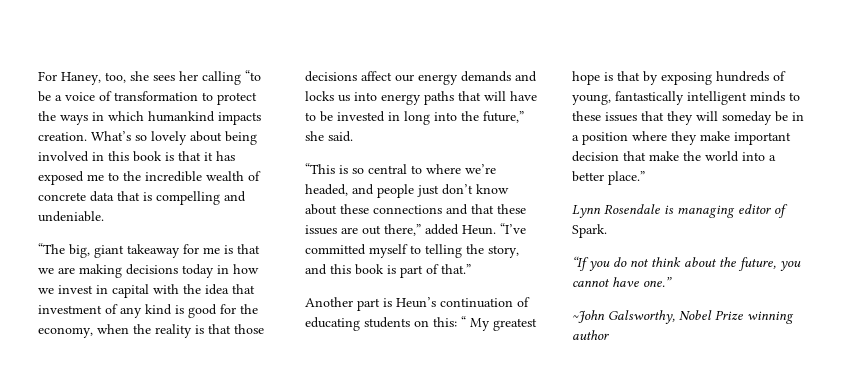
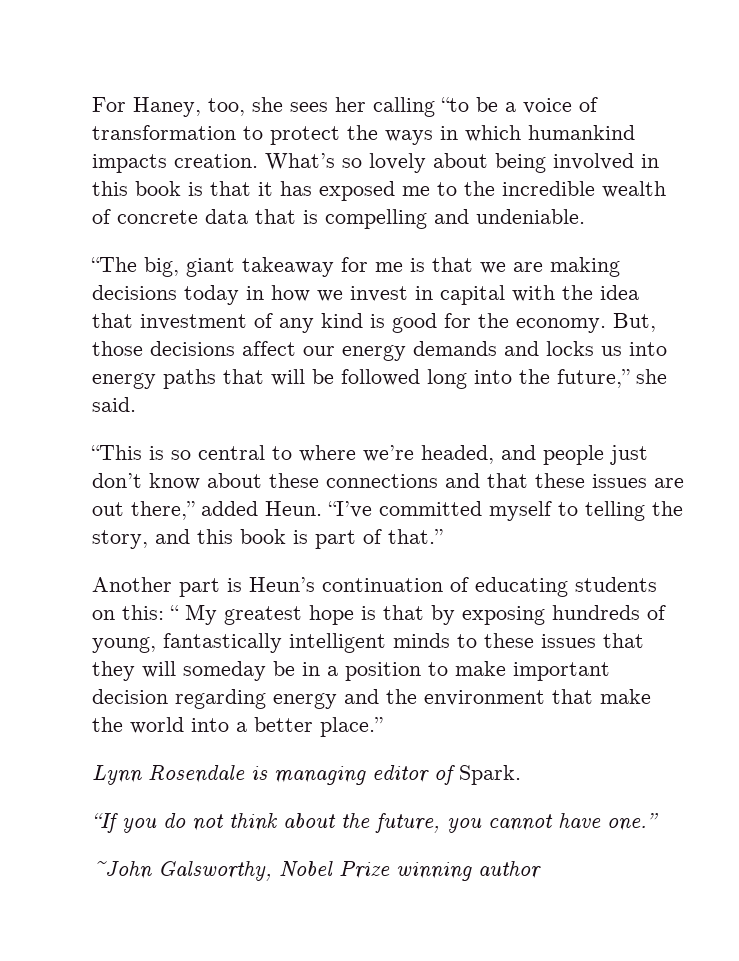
[38,324,231,338] economy, when the reality is that -> [516,313,656,333] economy. But,
[510,91,537,101] [305,111,400,122] have to be invested in -> [312,369,420,386] be followed
[632,131,697,145] where they -> [428,662,448,676] to
(619, 156) none -> [175,689,545,709] regarding energy and the environment

